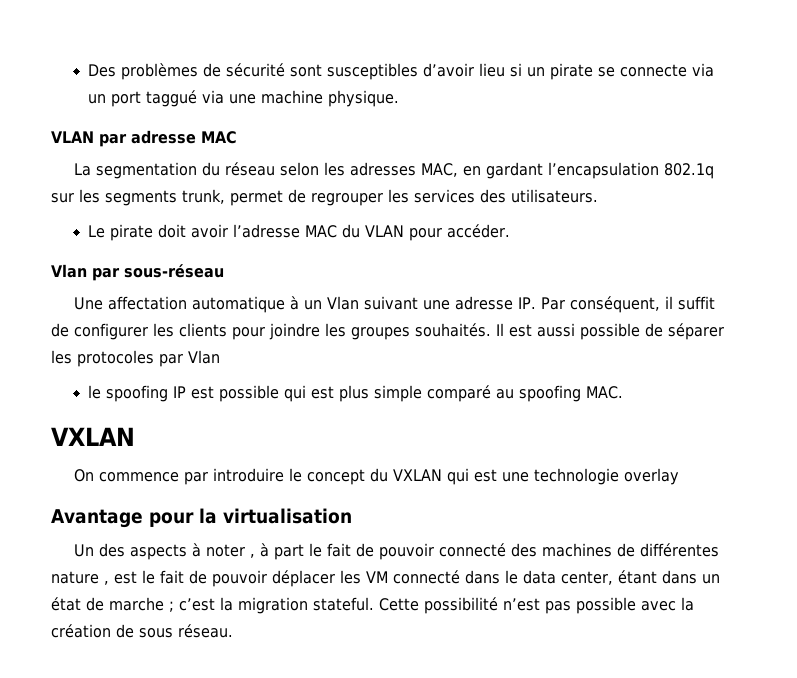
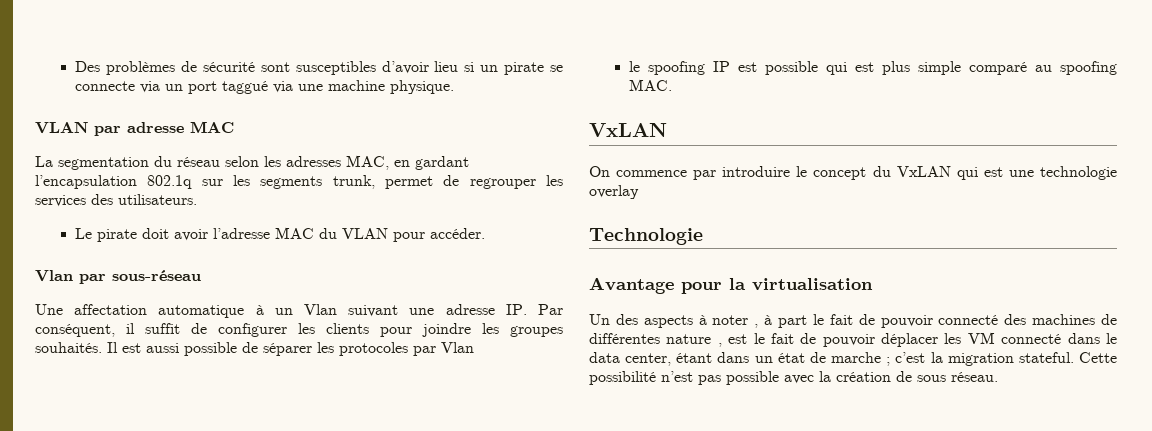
[51,427,135,446] VXLAN -> [589,123,667,137] VxLAN
[392,469,442,481] VXLAN -> [896,166,951,177] VxLAN
(679, 476) none -> [589,228,703,245] // Technologie

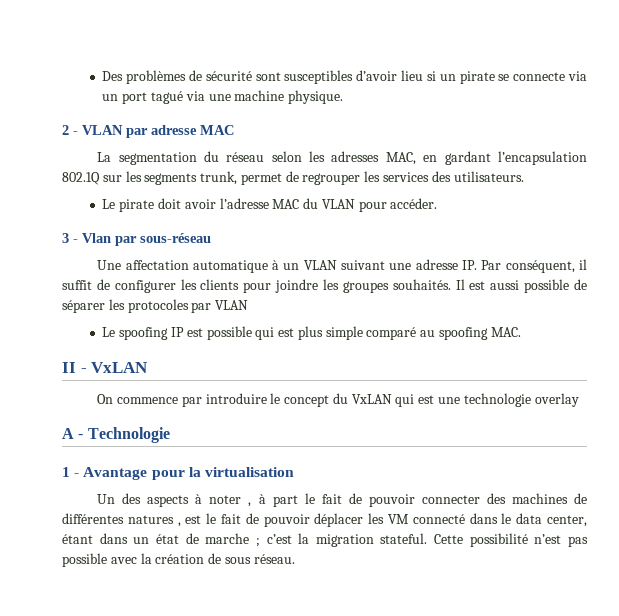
[222,81,269,94] taggué -> [150,91,183,104] tagué
(455, 87) none -> [62,125,78,135] 2 -
[147,175,193,189] 802.1q -> [62,172,100,185] 802.1Q
(486, 233) none -> [62,233,78,243] 3 -
[303,304,337,315] Vlan -> [303,260,337,270] VLAN
[441,342,474,353] [629,61,641,72] Vlan // le -> [215,300,249,310] [102,327,116,337] VLAN // Le
(673, 85) none -> [62,362,87,373] II -
(639, 192) none -> [62,428,84,439] A -
(703, 236) none -> [62,467,80,477] 1 -
[938,315,999,325] connecté -> [421,495,480,504] connecter
[666,334,712,344] nature -> [127,515,174,524] natures

